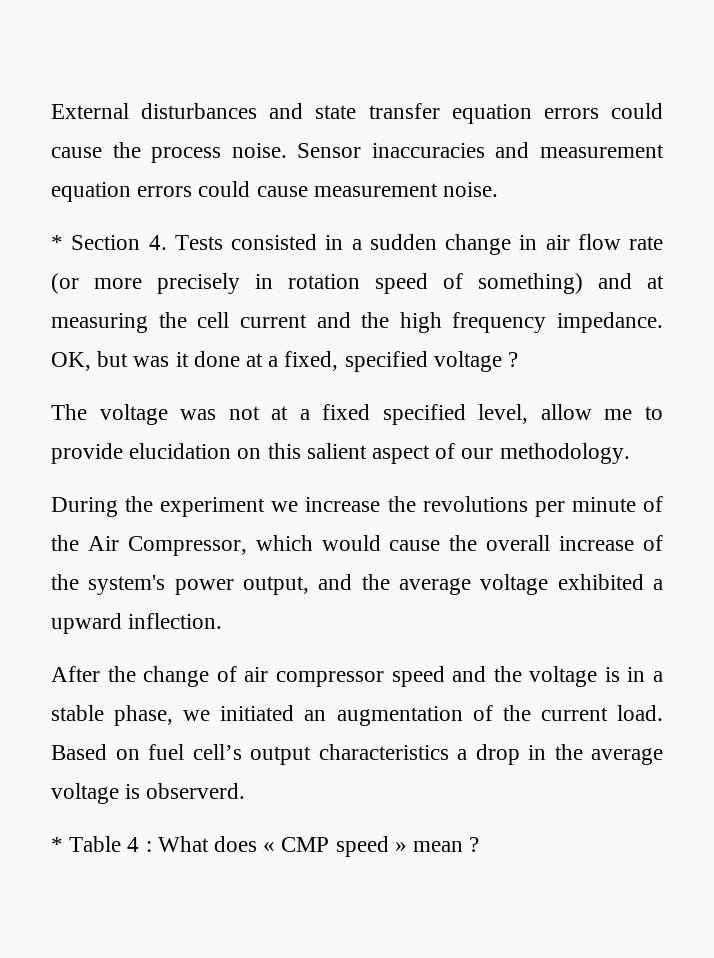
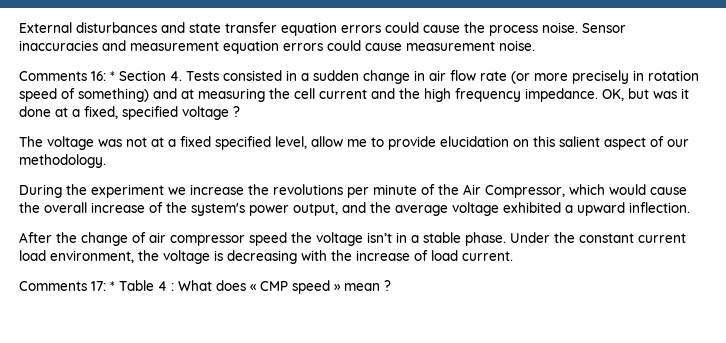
(499, 189) none -> [19,71,106,81] Comments 16:
[452,666,664,687] [51,705,663,726] [51,744,663,765] [51,783,246,804] and the voltage is in a stable phase, we initiated an augmentation of the current load. Based on fuel cell’s output characteristics a drop in the average voltage is observerd. // -> [291,232,686,246] [19,250,513,264] [19,281,106,291] the voltage isn’t in a stable phase. Under the constant current load environment, the voltage is decreasing with the increase of load current. // Comments 17:

